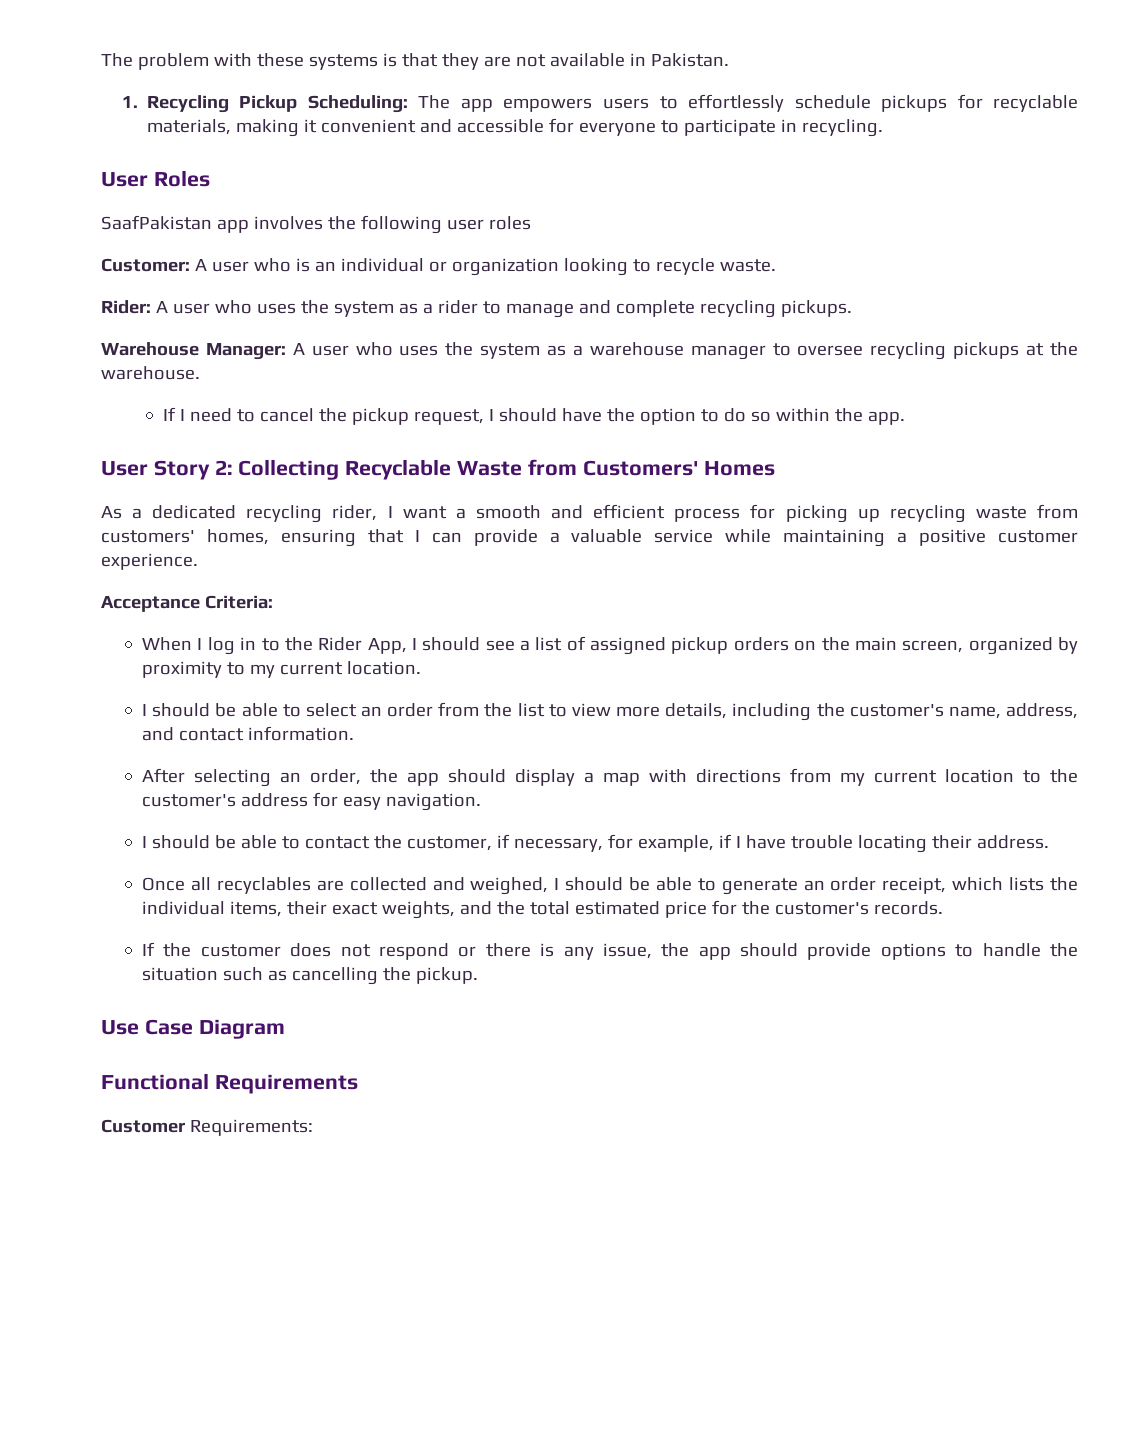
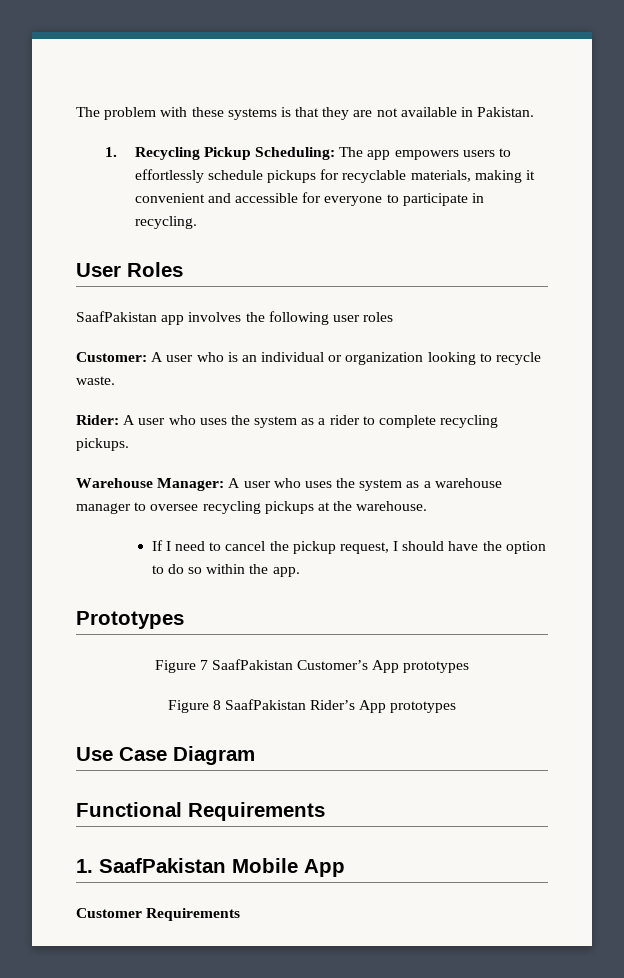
[505,300,611,318] manage and -> (375, 420) none
[101,459,776,480] [101,504,1078,523] [101,529,1079,547] [101,553,198,570] [101,595,273,612] [142,636,1078,655] [142,661,422,678] [142,702,1078,721] [142,726,355,741] [142,768,1078,787] [142,792,482,811] [142,834,1049,853] [142,877,1079,895] [142,900,944,919] [142,942,1079,960] [142,967,479,985] User Story 2: Collecting Recyclable Waste from Customers' Homes // As a dedicated recycling rider, I want a smooth and efficient process for picking up recycling waste from customers' homes, ensuring that I can provide a valuable service while maintaining a positive customer experience. // Acceptance Criteria: // When I log in to the Rider App, I should see a list of assigned pickup orders on the main screen, organized by proximity to my current location. // I should be able to select an order from the list to view more details, including the customer's name, address, and contact information. // After selecting an order, the app should display a map with directions from my current location to the customer's address for easy navigation. // I should be able to contact the customer, if necessary, for example, if I have trouble locating their address. // Once all recyclables are collected and weighed, I should be able to generate an order receipt, which lists the individual items, their exact weights, and the total estimated price for the customer's records. // If the customer does not respond or there is any issue, the app should provide options to handle the situation such as cancelling the pickup. -> [76,611,184,629] [154,659,470,673] [167,699,457,713] Prototypes // Figure 7 SaafPakistan Customer’s App prototypes // Figure 8 SaafPakistan Rider’s App prototypes
(358, 1084) none -> [76,858,345,877] // 1. SaafPakistan Mobile App
[189,1119,313,1136] Requirements: -> [146,908,241,921] Requirements

